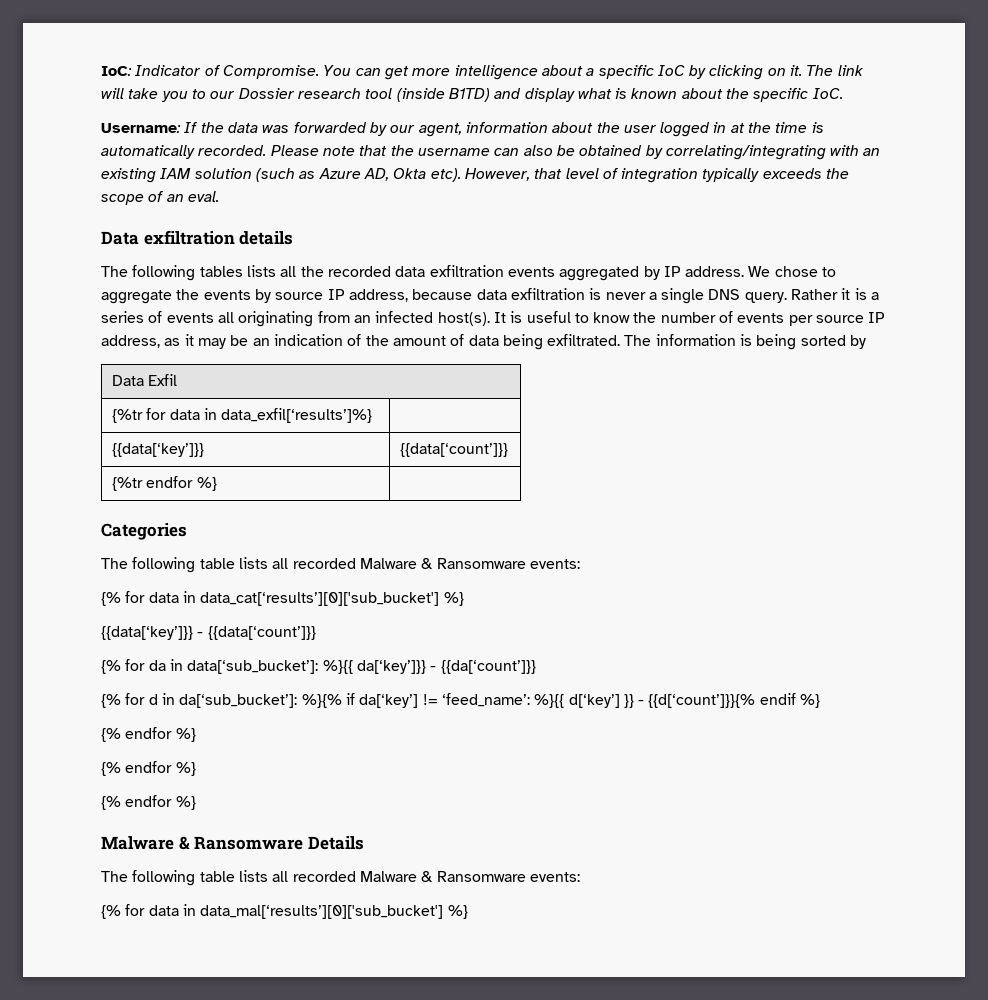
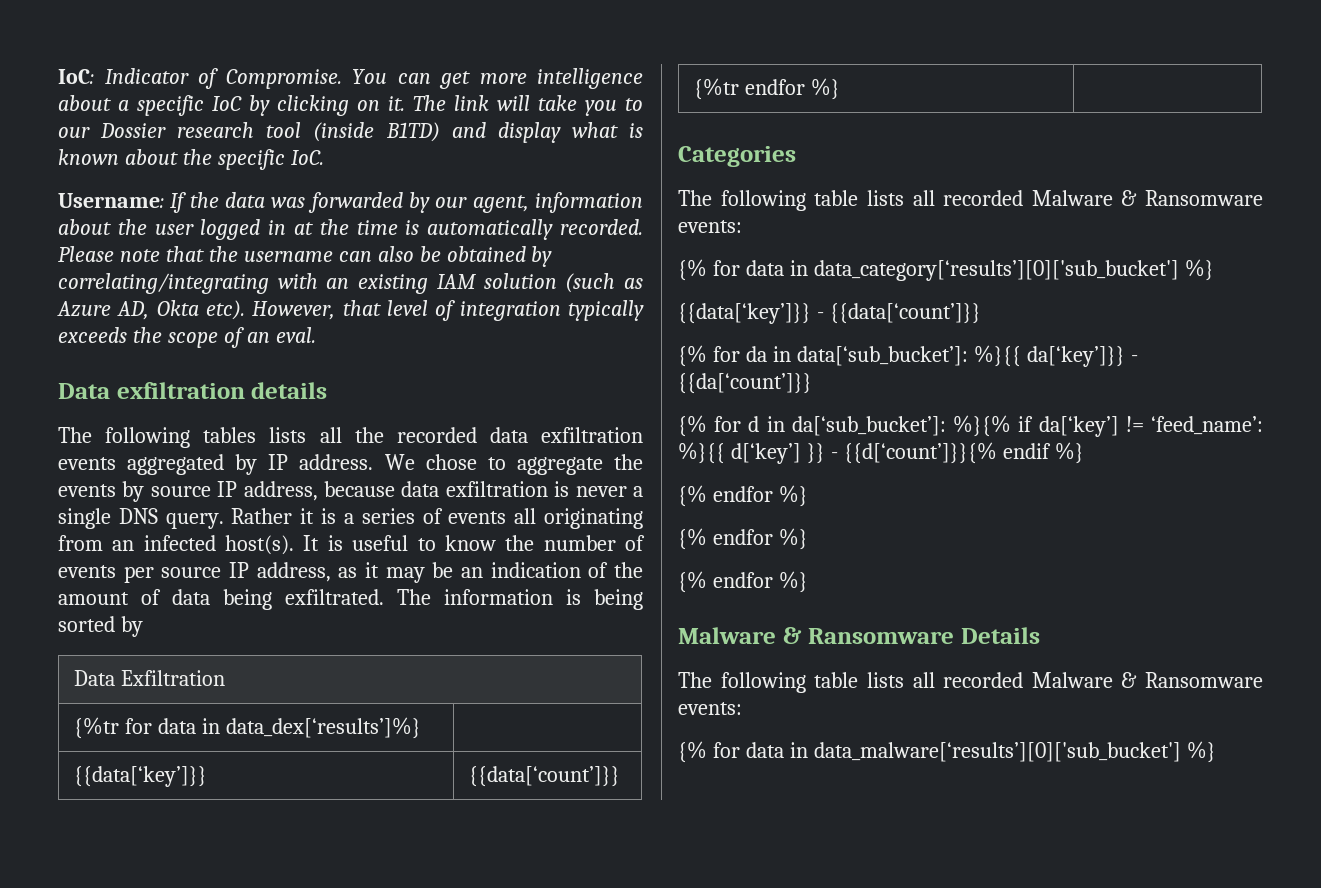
[148,374,178,386] Exfil -> [120,670,225,686] Exfiltration
[221,408,373,423] data_exfil[‘results’]%} -> [225,717,421,739] data_dex[‘results’]%}
[200,592,440,606] data_cat[‘results’][0]['sub_bucket'] -> [813,260,1179,281] data_category[‘results’][0]['sub_bucket']
[200,905,444,919] data_mal[‘results’][0]['sub_bucket'] -> [813,742,1181,762] data_malware[‘results’][0]['sub_bucket']

